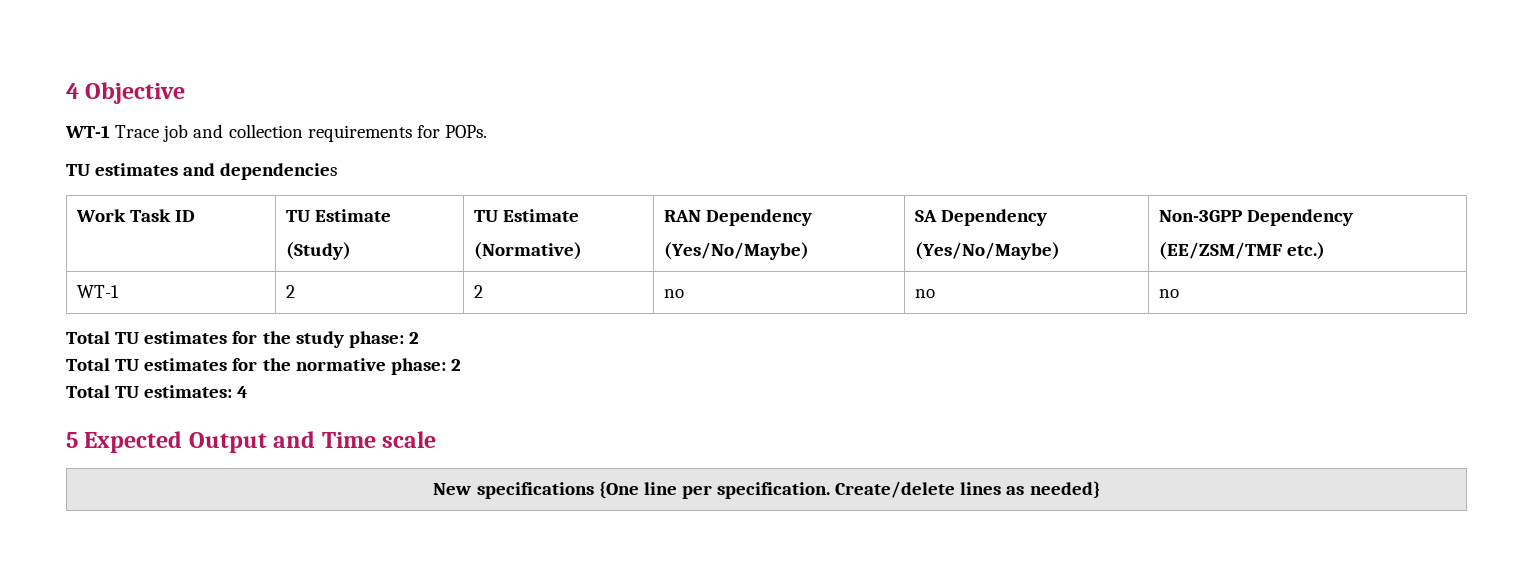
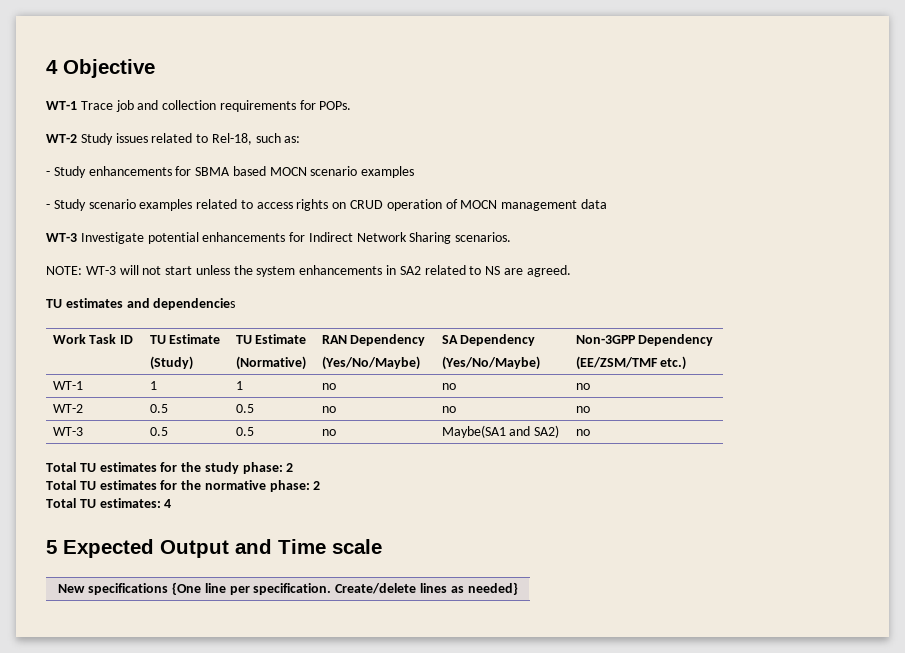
(487, 131) none -> [46,133,301,145] [46,166,415,178] [46,199,607,211] [46,232,512,244] [46,265,571,277] // WT-2 Study issues related to Rel-18, such as: // - Study enhancements for SBMA based MOCN scenario examples // - Study scenario examples related to access rights on CRUD operation of MOCN management data // WT-3 Investigate potential enhancements for Indirect Network Sharing scenarios. // NOTE: WT-3 will not start unless the system enhancements in SA2 related to NS are agreed.
[285,285,295,298] [473,285,483,298] [663,289,684,298] [914,289,935,298] [1158,289,1179,298] 2 | 2 | no | no | no -> [149,381,157,390] [235,381,243,390] [321,383,336,390] [441,383,456,390] [575,383,590,390] [52,404,83,413] [149,404,168,413] [235,404,254,413] [321,406,336,413] [441,406,456,413] [575,406,590,413] [52,427,83,436] [149,427,168,436] [235,427,254,436] [321,429,336,436] [441,425,560,438] [575,429,590,436] 1 | 1 | no | no | no // WT-2 | 0.5 | 0.5 | no | no | no // WT-3 | 0.5 | 0.5 | no | Maybe(SA1 and SA2) | no

